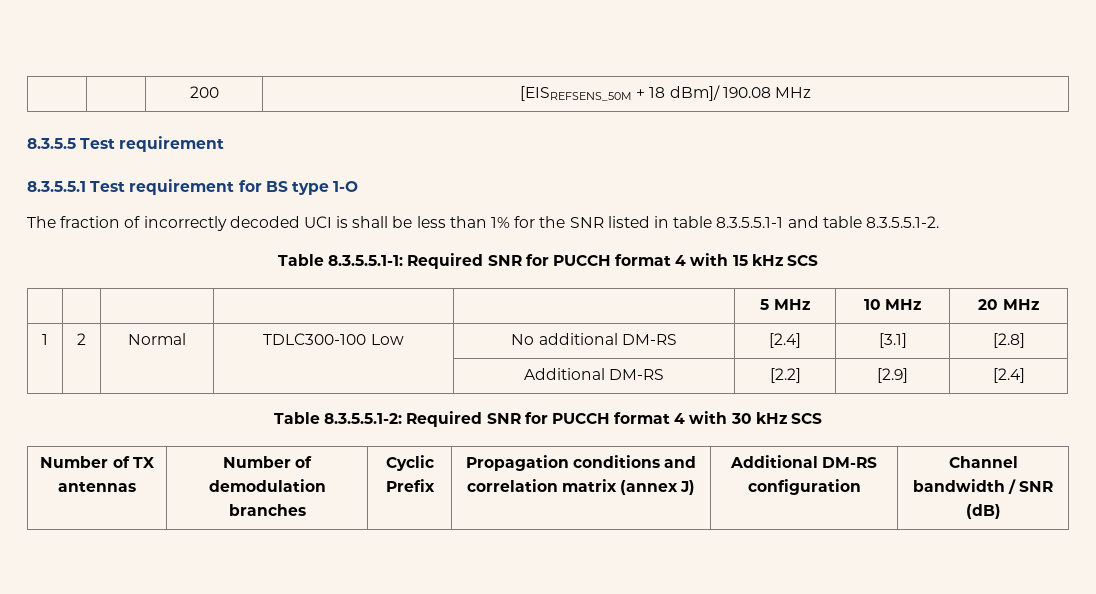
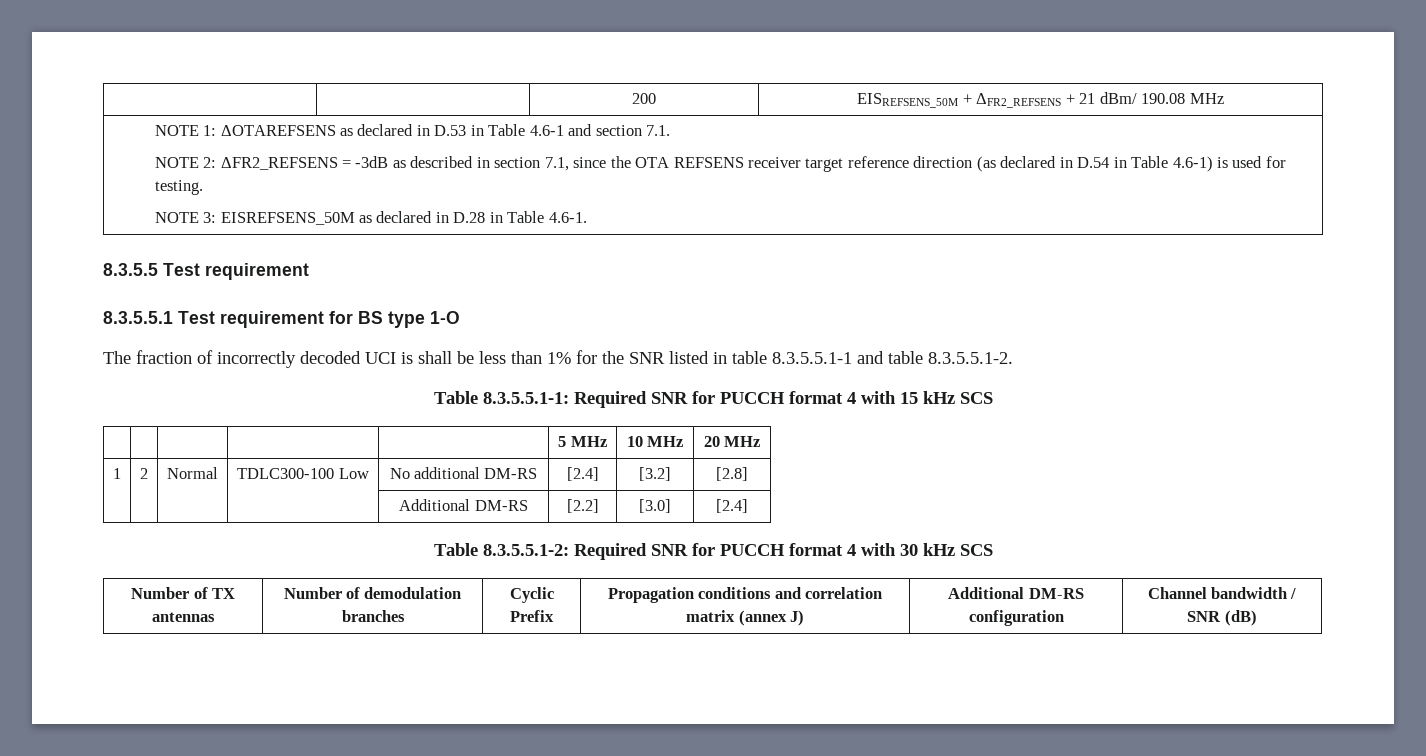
[520,85,811,101] [EISREFSENS_50M + 18 dBm]/ 190.08 MHz -> [857,92,1224,108] [154,124,671,136] [154,156,1286,172] [154,180,203,195] [154,211,587,225] EISREFSENS_50M + ΔFR2_REFSENS + 21 dBm/ 190.08 MHz // NOTE 1: ΔOTAREFSENS as declared in D.53 in Table 4.6-1 and section 7.1. // NOTE 2: ΔFR2_REFSENS = -3dB as described in section 7.1, since the OTA REFSENS receiver target reference direction (as declared in D.54 in Table 4.6-1) is used for testing. // NOTE 3: EISREFSENS_50M as declared in D.28 in Table 4.6-1.
[878,333,907,348] [3.1] -> [639,467,671,481] [3.2]
[877,368,908,383] [2.9] -> [639,499,671,513] [3.0]

